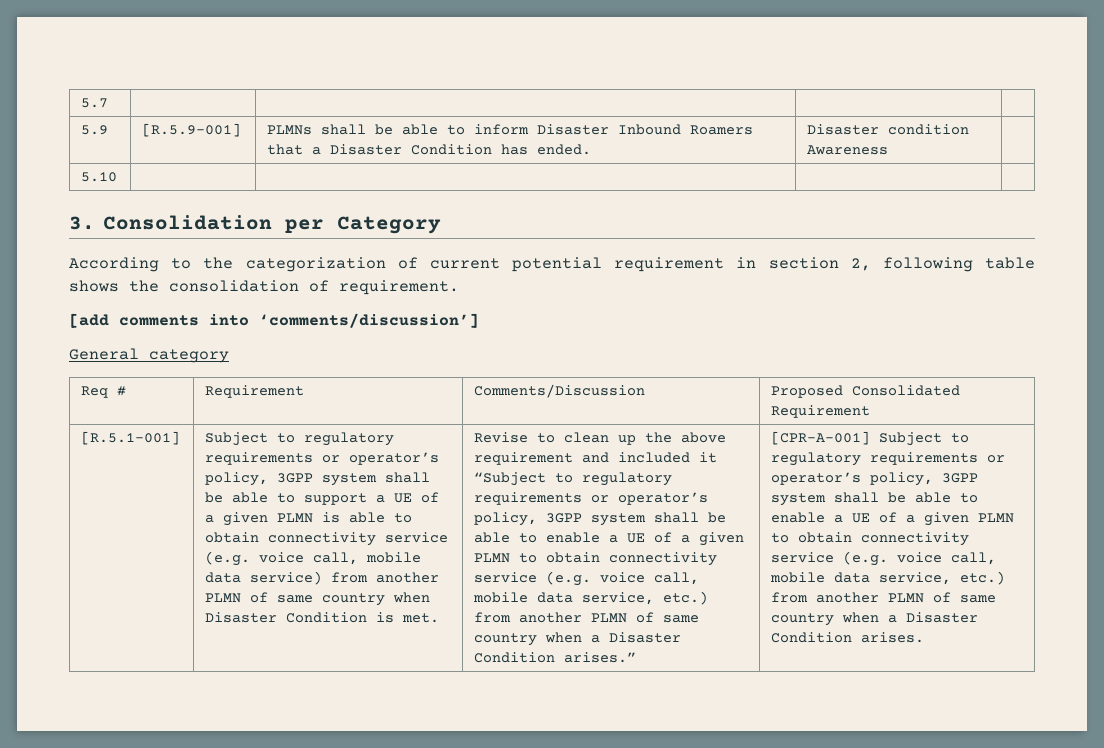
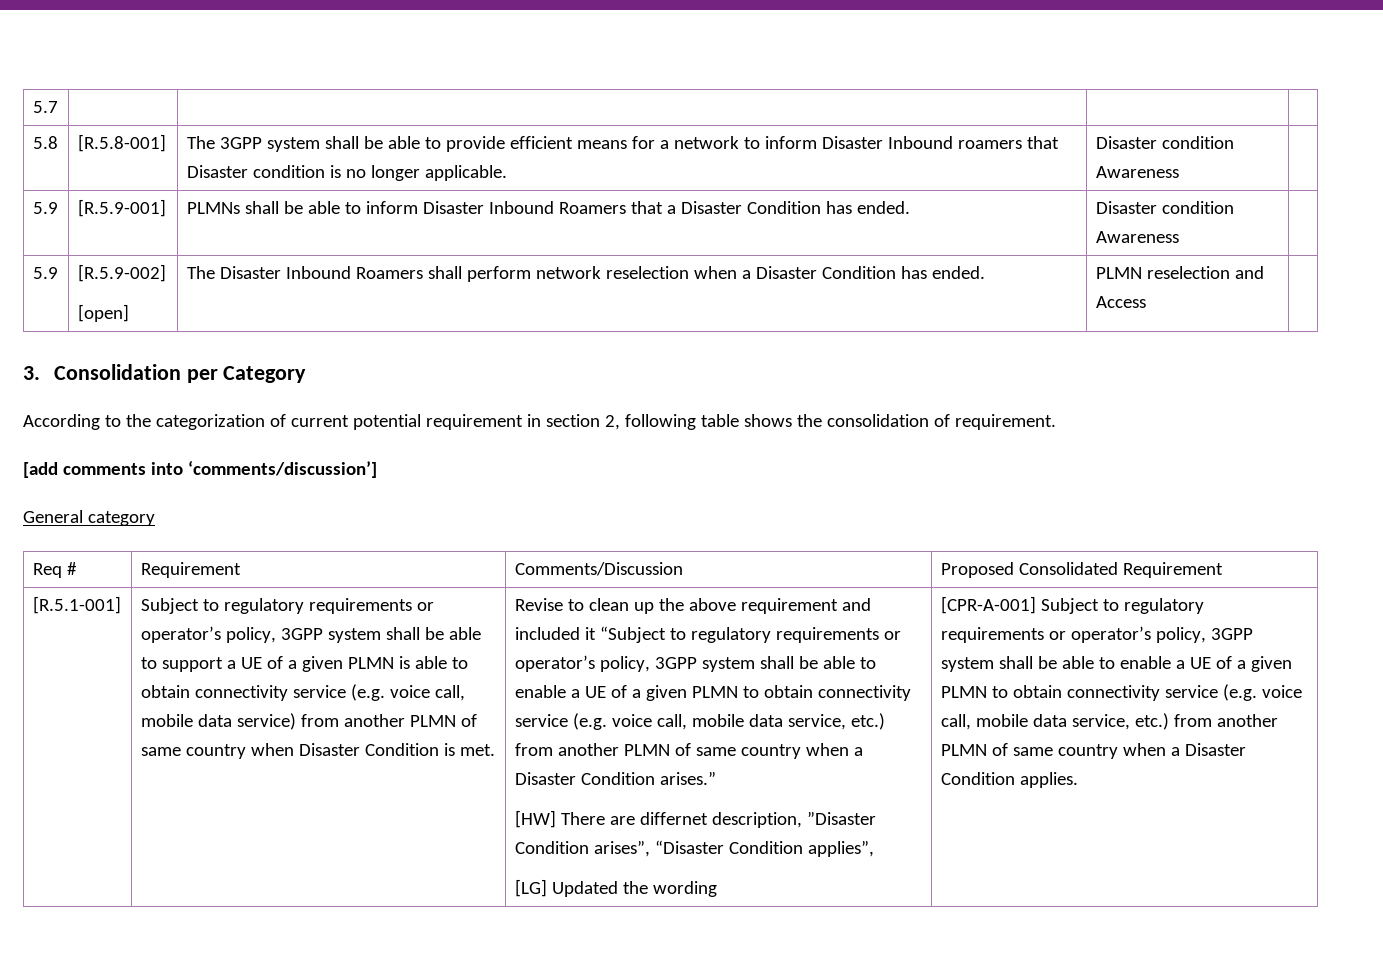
(109, 103) none -> [32,136,58,149] [77,134,166,152] [186,136,1059,152] [186,165,507,181] [1095,136,1234,149] [1095,166,1179,178] // 5.8 | [R.5.8-001] | The 3GPP system shall be able to provide efficient means for a network to inform Disaster Inbound roamers that Disaster condition is no longer applicable. | Disaster condition Awareness |
[81,172,118,182] 5.10 | | | -> [32,267,58,279] [77,264,166,282] [77,304,129,322] [186,266,985,282] [1095,266,1264,279] [1095,296,1146,308] 5.9 | [R.5.9-002] // [open] | The Disaster Inbound Roamers shall perform network reselection when a Disaster Condition has ended. | PLMN reselection and Access
(637, 657) none -> [514,810,876,828] [514,840,874,857] [514,879,717,897] // [HW] There are differnet description, ”Disaster Condition arises”, “Disaster Condition applies”, // [LG] Updated the wording
[861,632,925,643] arises. -> [1019,772,1078,788] applies.

